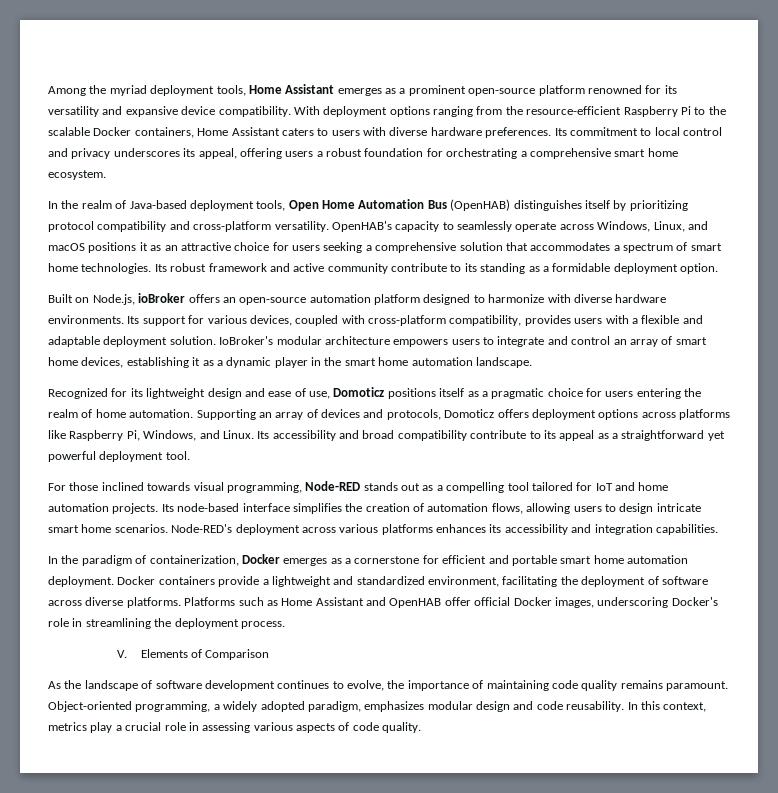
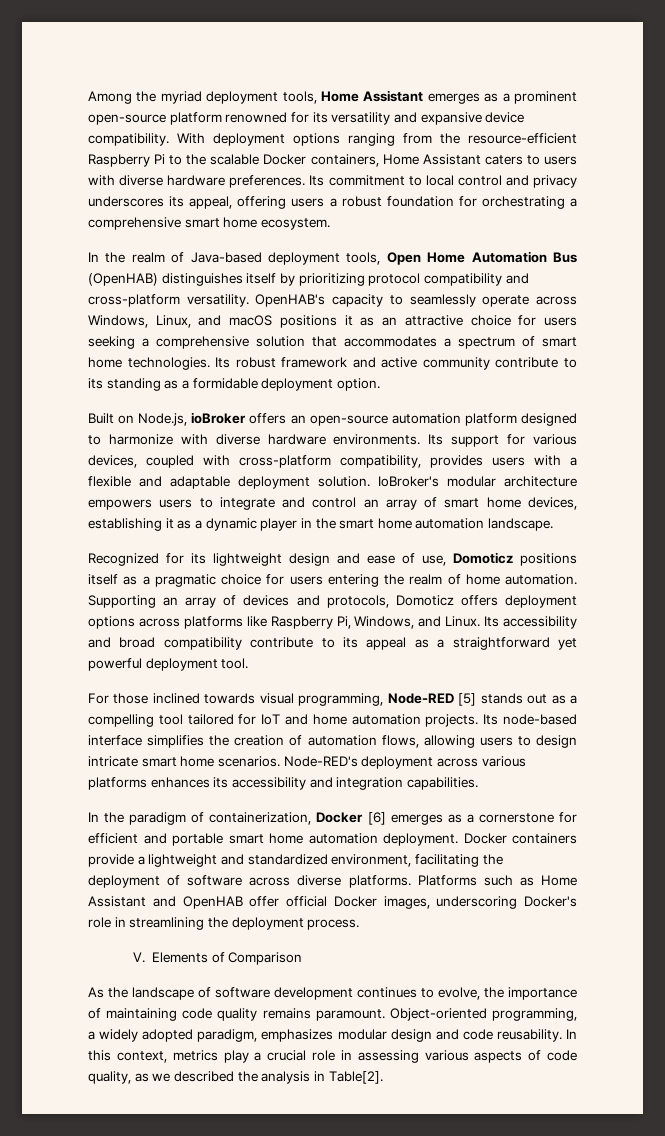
(361, 486) none -> [458,693,477,706] [5]
(280, 559) none -> [367,812,386,825] [6]
[382,722,422,733] quality. -> [88,1071,383,1084] quality, as we described the analysis in Table[2].

